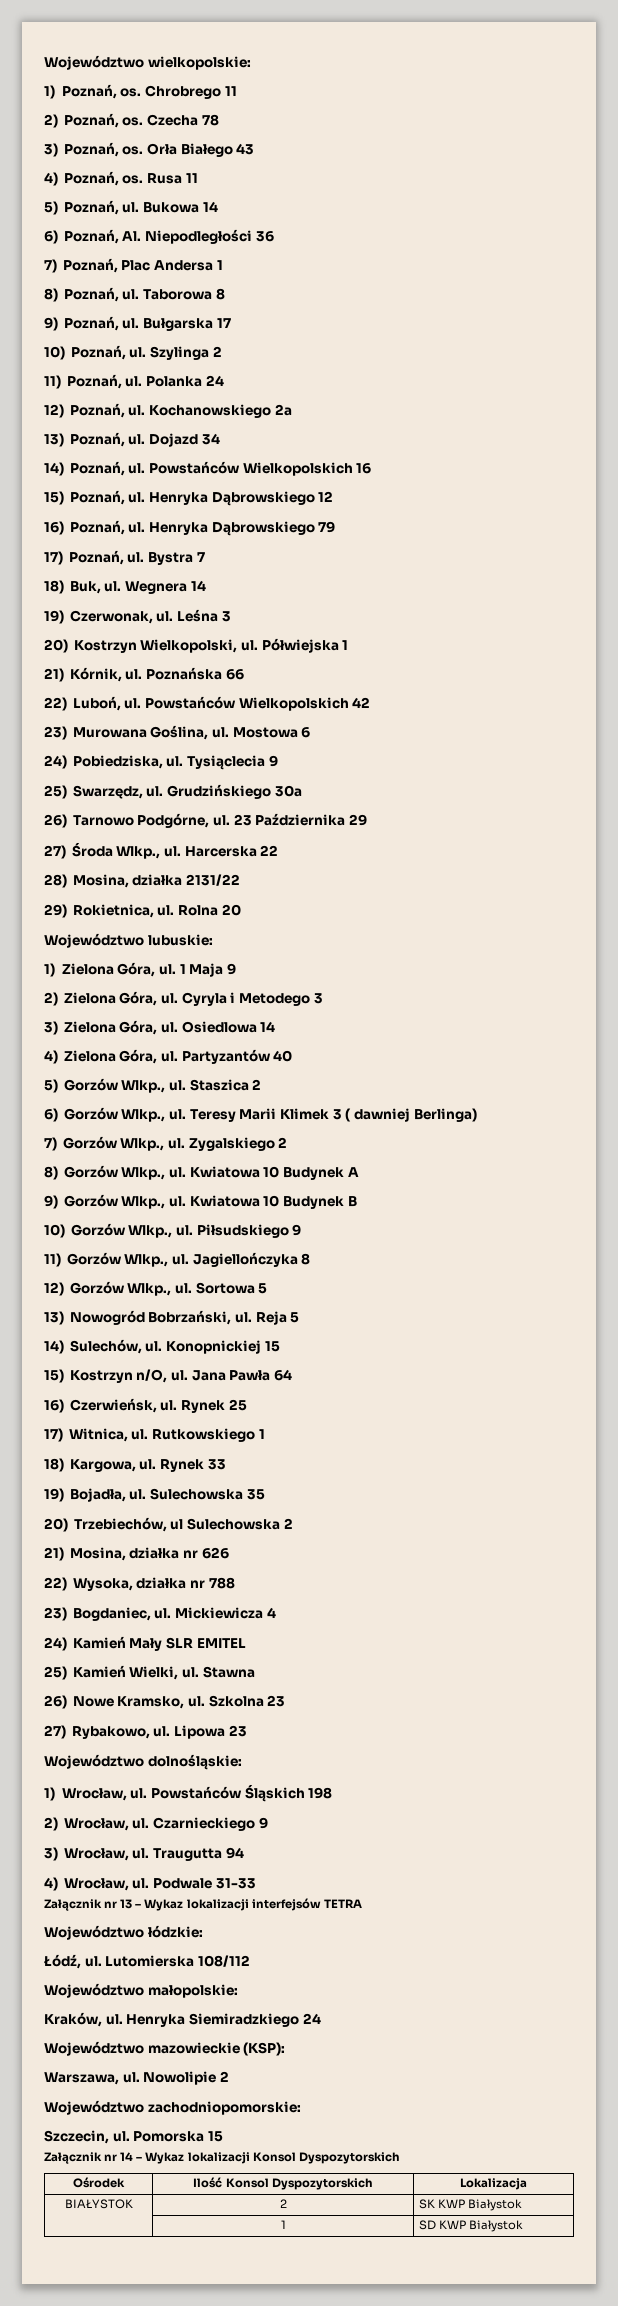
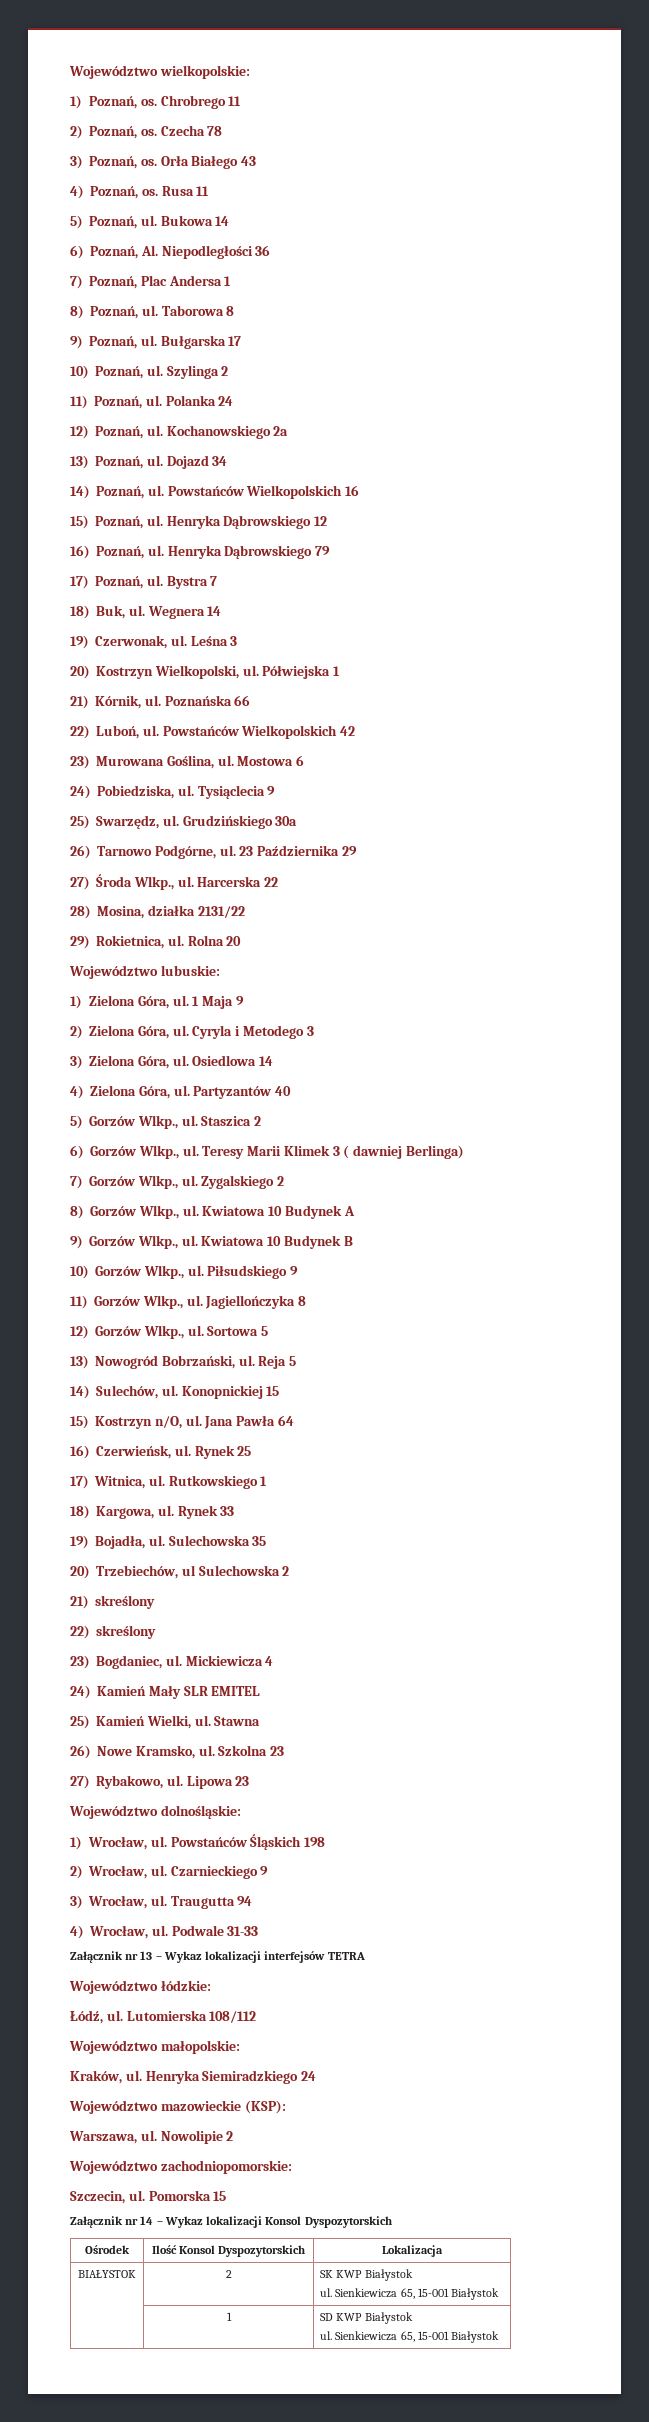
[69,1547,229,1561] [44,1577,235,1591] Mosina, działka nr 626 // 22) Wysoka, działka nr 788 -> [95,1595,155,1609] [70,1625,156,1639] skreślony // 22) skreślony
(523, 2205) none -> [320,2288,499,2300] // ul. Sienkiewicza 65, 15-001 Białystok
(524, 2226) none -> [320,2331,499,2343] // ul. Sienkiewicza 65, 15-001 Białystok

